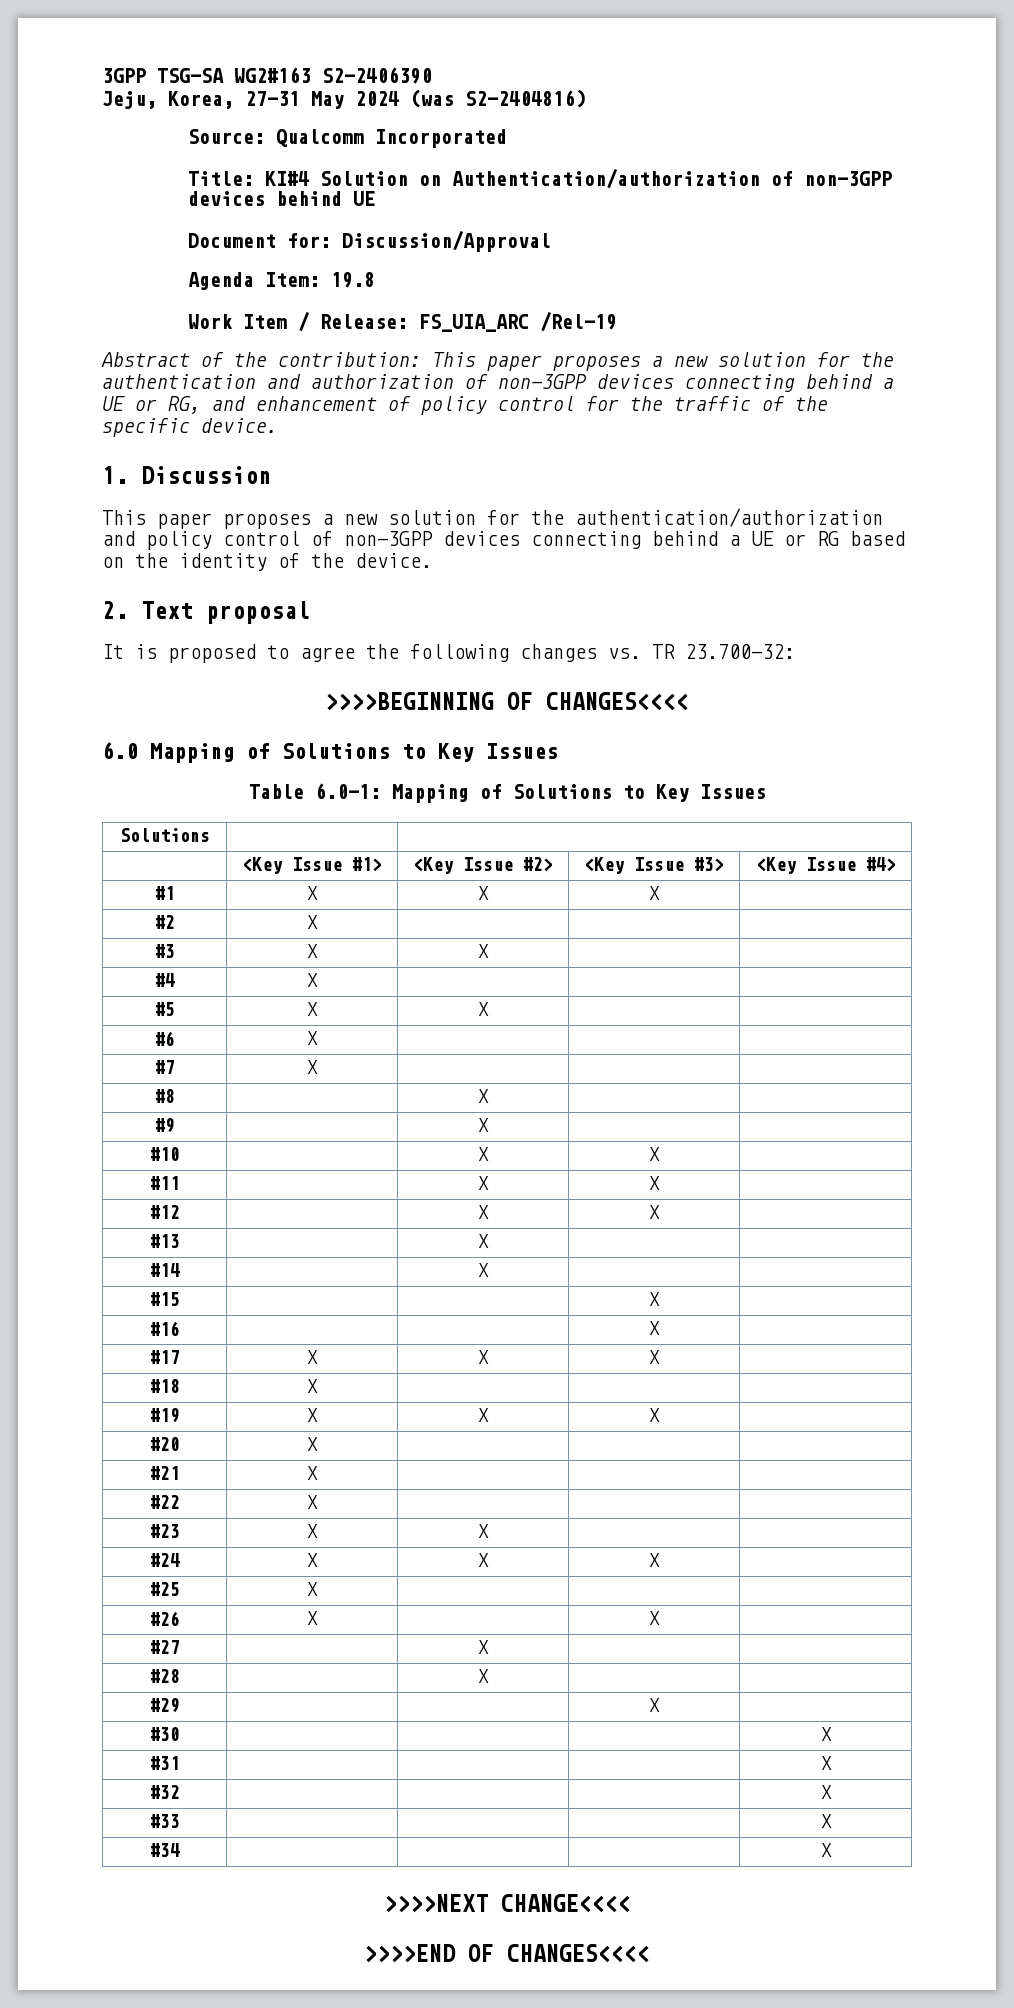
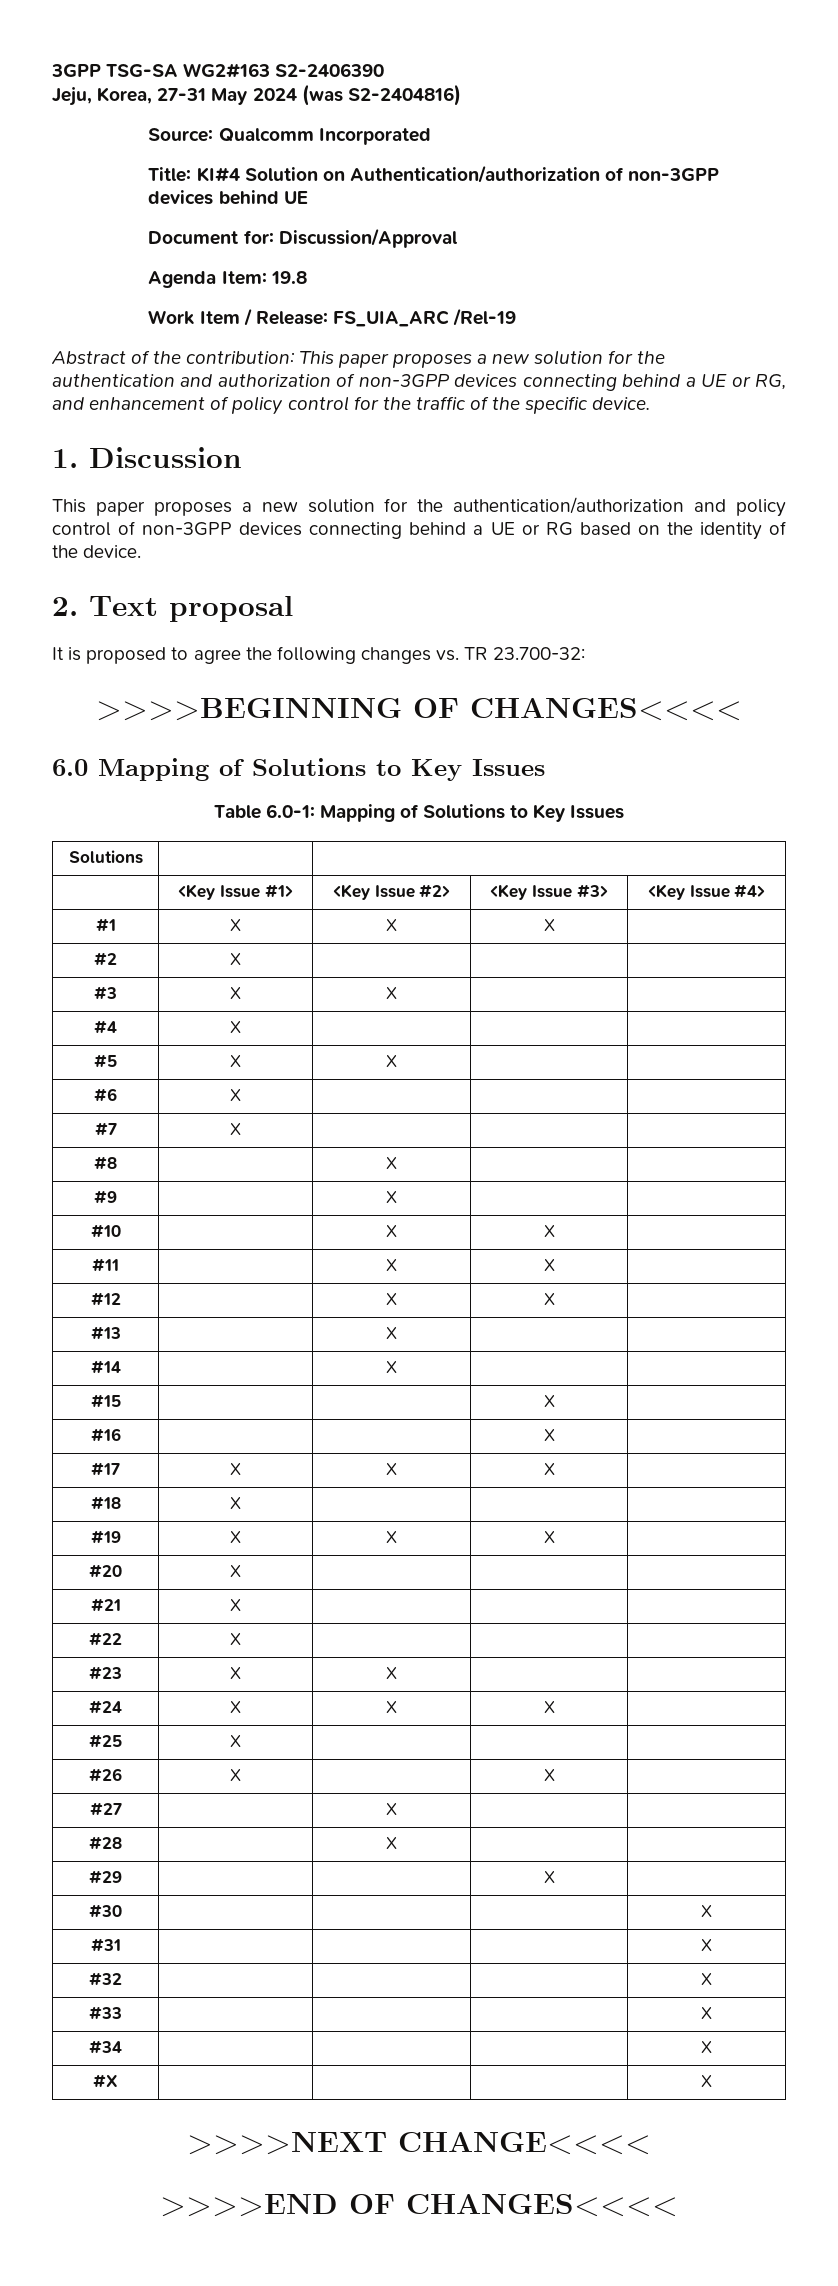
(832, 1850) none -> [93,2074,118,2088] [701,2075,712,2087] // #X | | | | X

